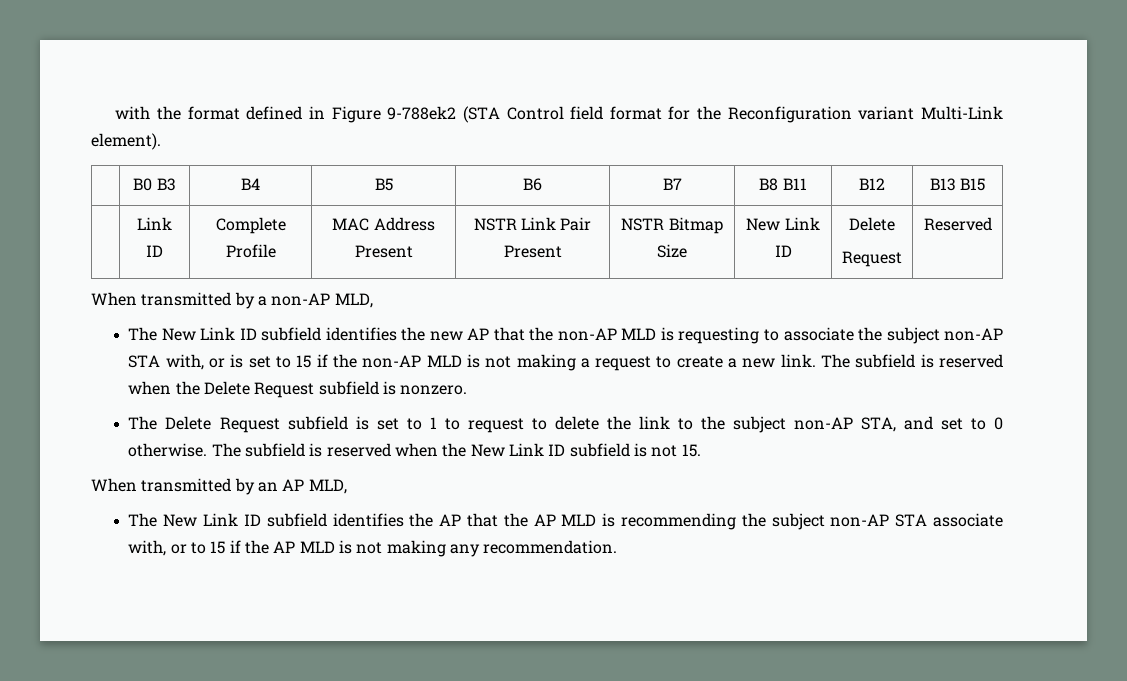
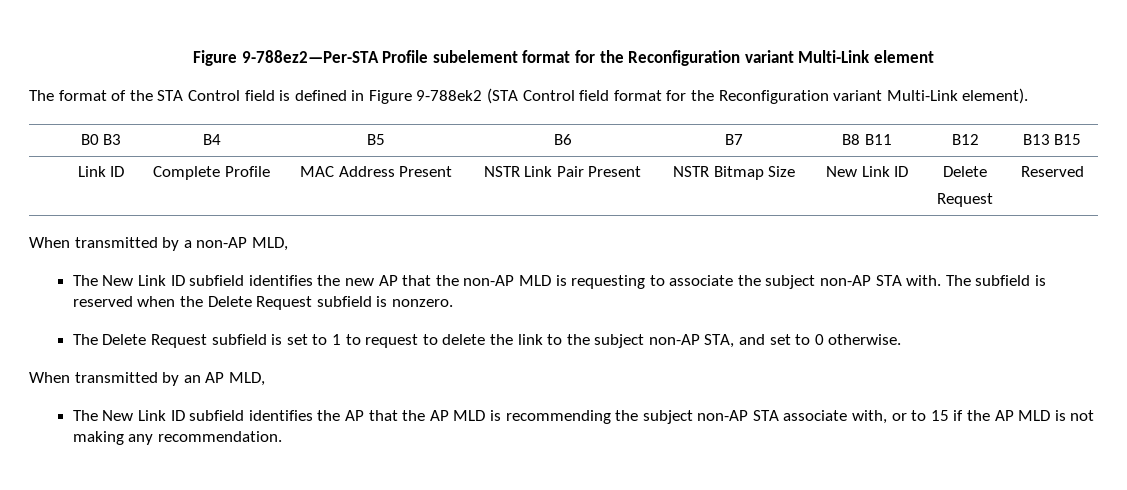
[115,106,240,120] with the format -> [193,50,934,66] [29,90,291,101] Figure 9-788ez2—Per-STA Profile subelement format for the Reconfiguration variant Multi-Link element // The format of the STA Control field is
[165,354,816,371] with, or is set to 15 if the non-AP MLD is not making a request to create a new link. -> [906,275,942,286] with.
[211,443,701,457] The subfield is reserved when the New Link ID subfield is not 15. -> (902, 339) none

